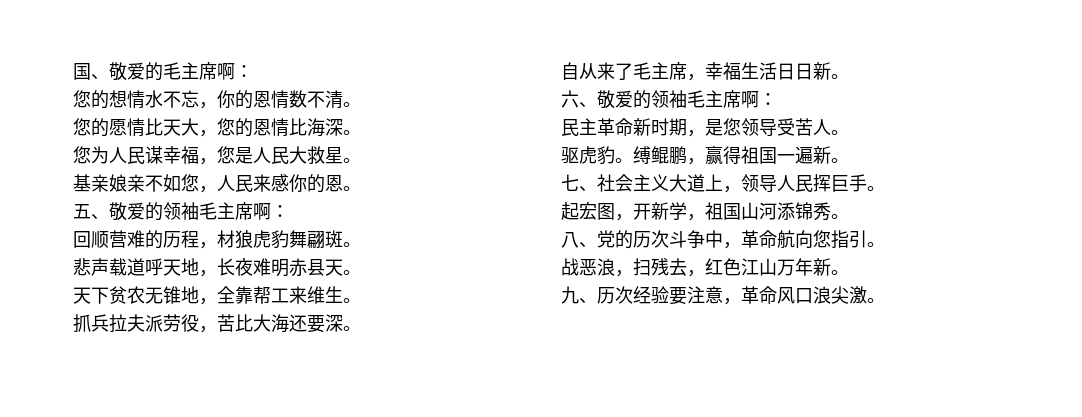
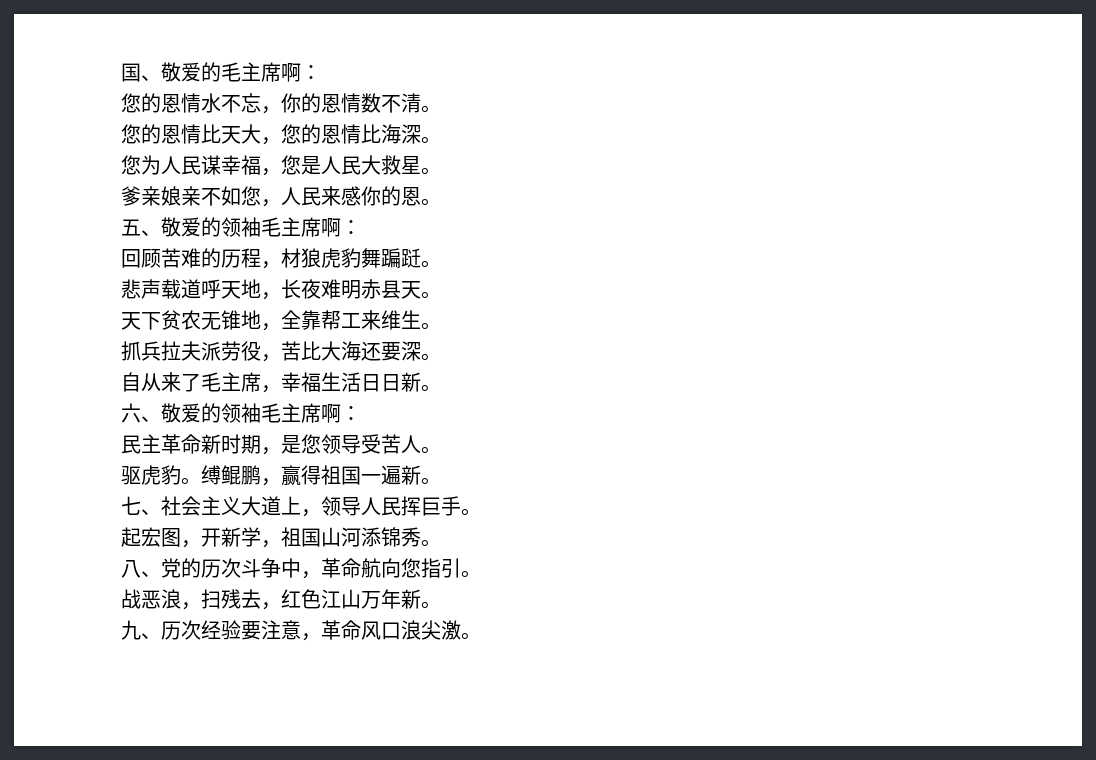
[109,90,127,108] 想 -> [161,94,181,113] 恩
[109,119,127,136] 愿 -> [161,125,181,144] 恩
[73,174,91,192] 基 -> [121,186,141,206] 爹
[91,230,127,248] 顺营 -> [141,248,181,268] 顾苦
[307,230,343,248] 翩斑 -> [381,248,421,268] 蹁跹

